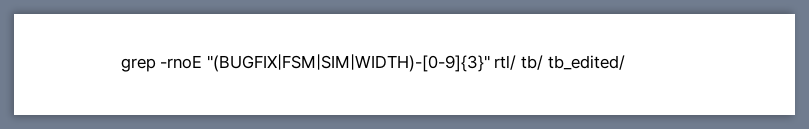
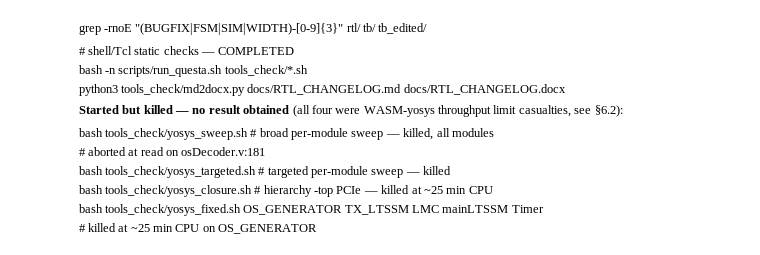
(625, 62) none -> [78,46,295,55] [78,65,308,77] [78,84,566,96] [78,105,623,117] [78,128,494,140] [78,147,266,156] [78,166,452,178] [78,185,493,197] [78,204,544,216] [78,223,318,234] // # shell/Tcl static checks — COMPLETED // bash -n scripts/run_questa.sh tools_check/*.sh // python3 tools_check/md2docx.py docs/RTL_CHANGELOG.md docs/RTL_CHANGELOG.docx // Started but killed — no result obtained (all four were WASM-yosys throughput limit casualties, see §6.2): // bash tools_check/yosys_sweep.sh # broad per-module sweep — killed, all modules // # aborted at read on osDecoder.v:181 // bash tools_check/yosys_targeted.sh # targeted per-module sweep — killed // bash tools_check/yosys_closure.sh # hierarchy -top PCIe — killed at ~25 min CPU // bash tools_check/yosys_fixed.sh OS_GENERATOR TX_LTSSM LMC mainLTSSM Timer // # killed at ~25 min CPU on OS_GENERATOR

